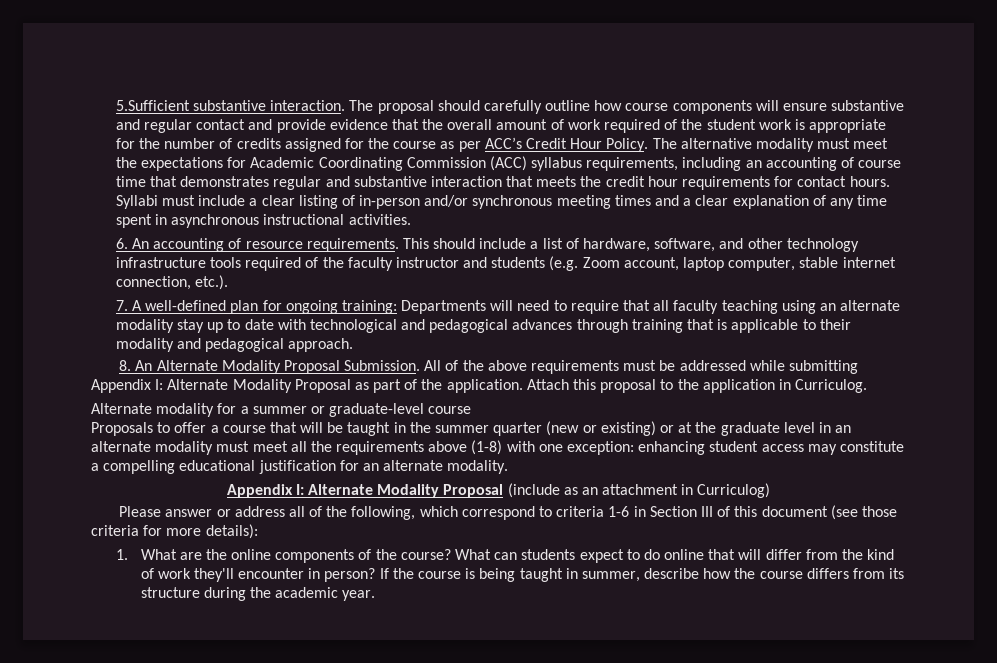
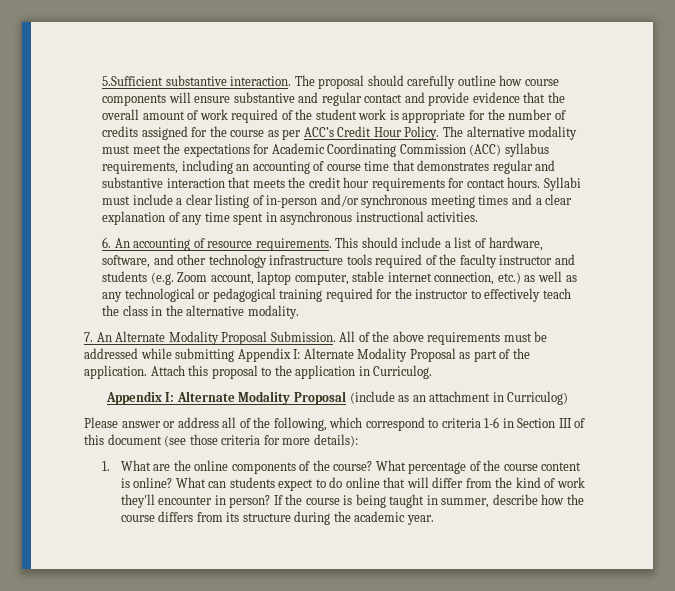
[194,275,228,290] [115,300,901,314] [115,319,851,333] [115,338,354,352] [119,360,132,371] etc.). // 7. A well-defined plan for ongoing training: Departments will need to require that all faculty teaching using an alternate modality stay up to date with technological and pedagogical advances through training that is applicable to their modality and pedagogical approach. // 8. -> [497,271,577,284] [102,288,571,302] [102,305,299,319] [84,332,93,342] etc.) as well as any technological or pedagogical training required for the instructor to effectively teach the class in the alternative modality. // 7.
[91,403,472,417] [91,421,852,436] [91,440,904,455] [91,460,509,474] // Alternate modality for a summer or graduate-level course // Proposals to offer a course that will be taught in the summer quarter (new or existing) or at the graduate level in an alternate modality must meet all the requirements above (1-8) with one exception: enhancing student access may constitute a compelling educational justification for an alternate modality. -> (433, 372) none
(491, 554) none -> [408,460,582,474] [120,477,206,488] percentage of the course content is online? What

